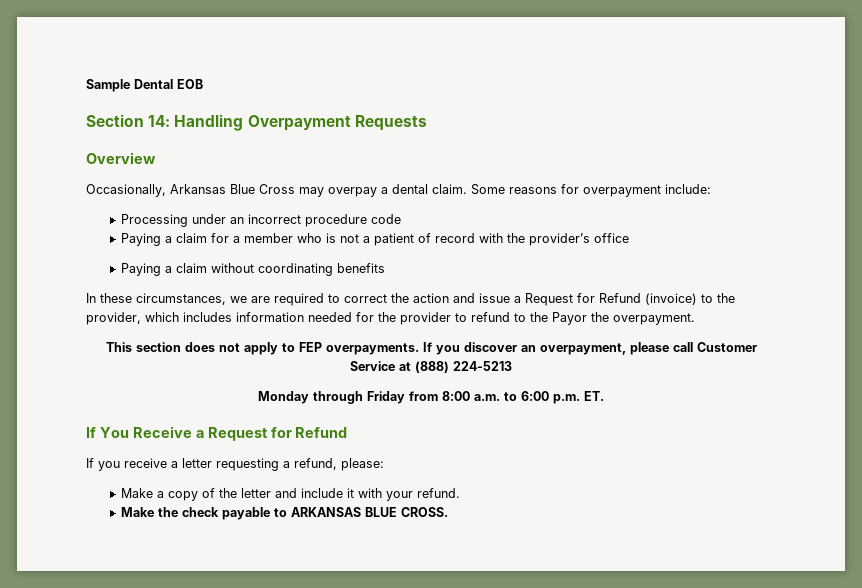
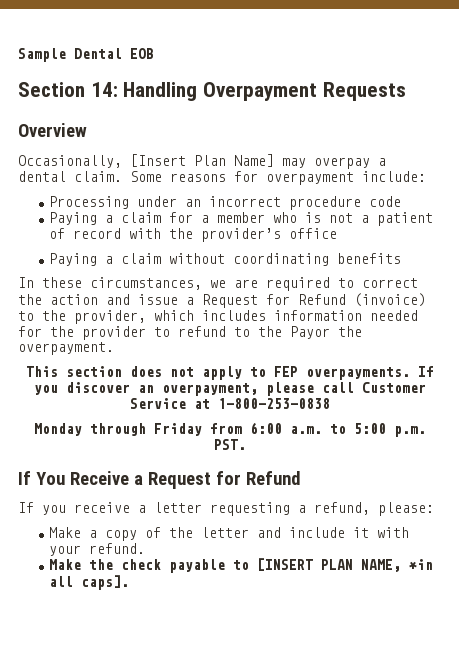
[170,184,295,194] Arkansas Blue Cross -> [130,154,274,167] [Insert Plan Name]
[415,361,512,373] (888) 224-5213 -> [217,398,330,409] 1-800-253-0838
[442,391,470,401] 8:00 -> [249,422,282,434] 6:00
[521,391,604,404] 6:00 p.m. ET. -> [353,423,426,437] [213,439,246,450] 5:00 p.m. PST.
[290,507,448,517] ARKANSAS BLUE CROSS. -> [257,558,434,572] [49,575,130,590] [INSERT PLAN NAME, *in all caps].

